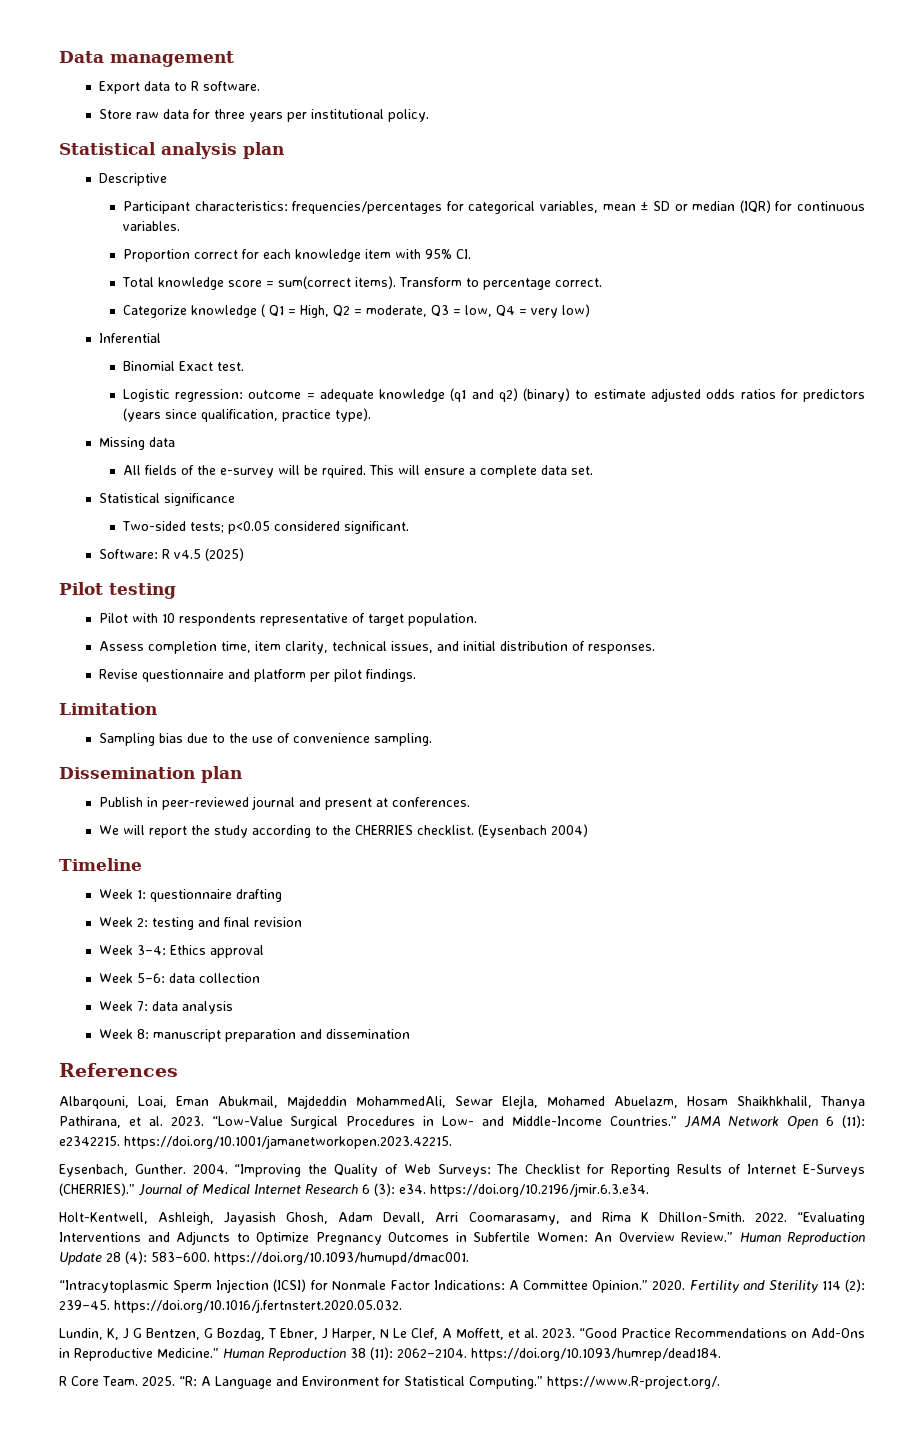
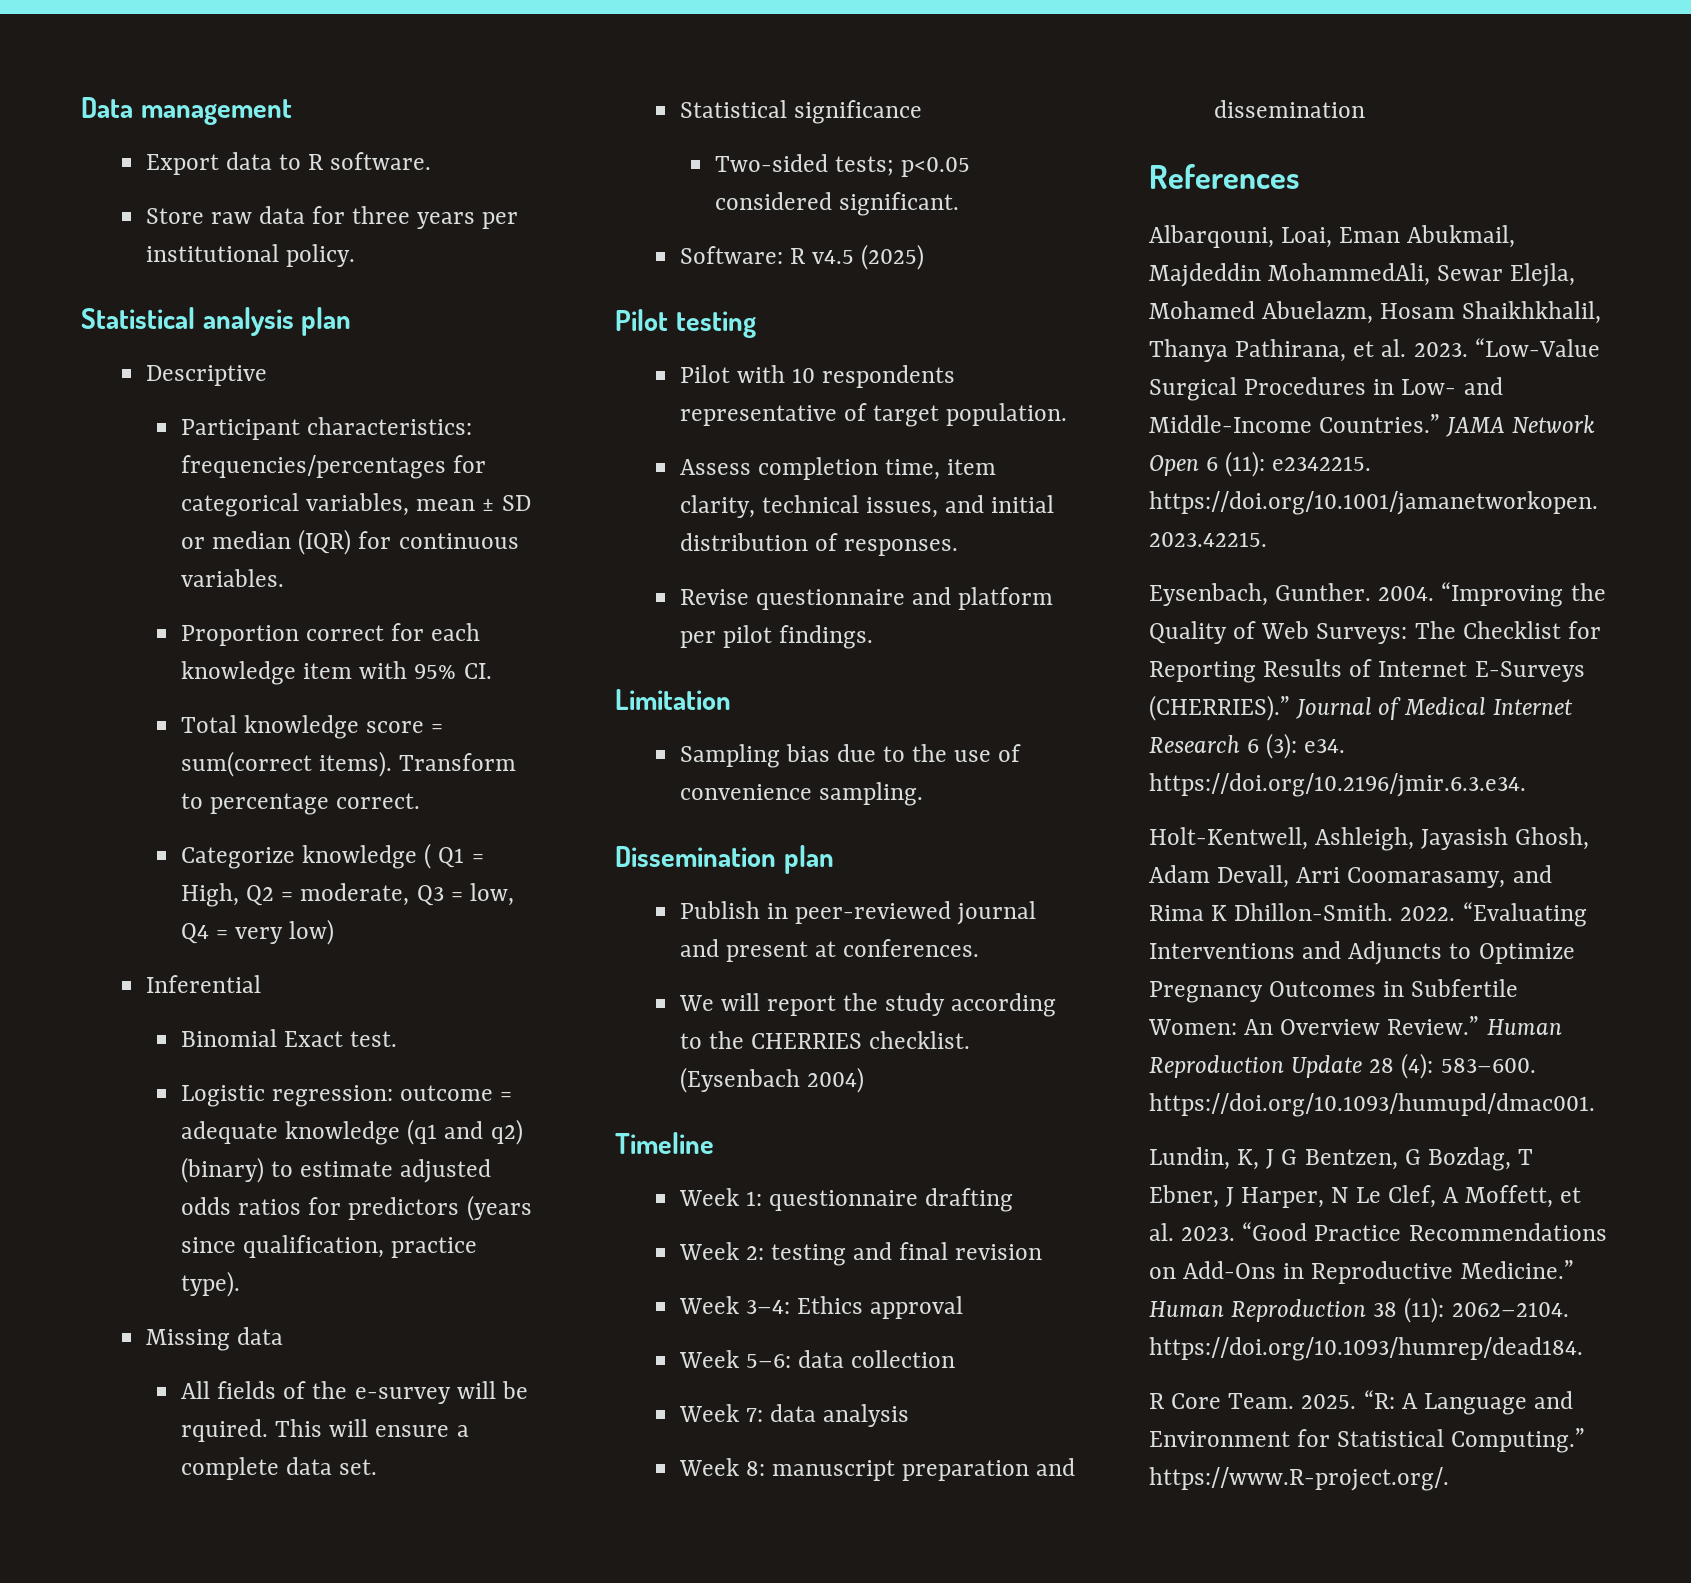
[59,1279,865,1293] [59,1299,402,1313] // “Intracytoplasmic Sperm Injection (ICSI) for Nonmale Factor Indications: A Committee Opinion.” 2020. Fertility and Sterility 114 (2): 239–45. https://doi.org/10.1016/j.fertnstert.2020.05.032. -> (1595, 1105) none

